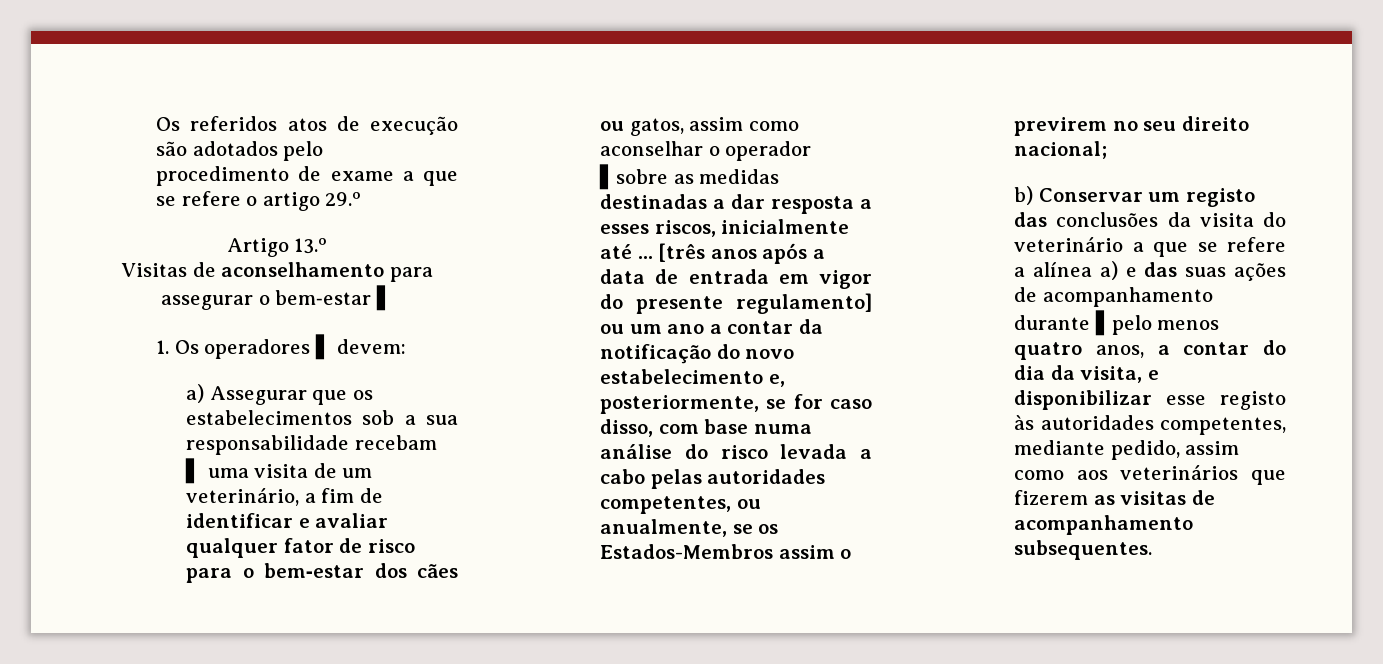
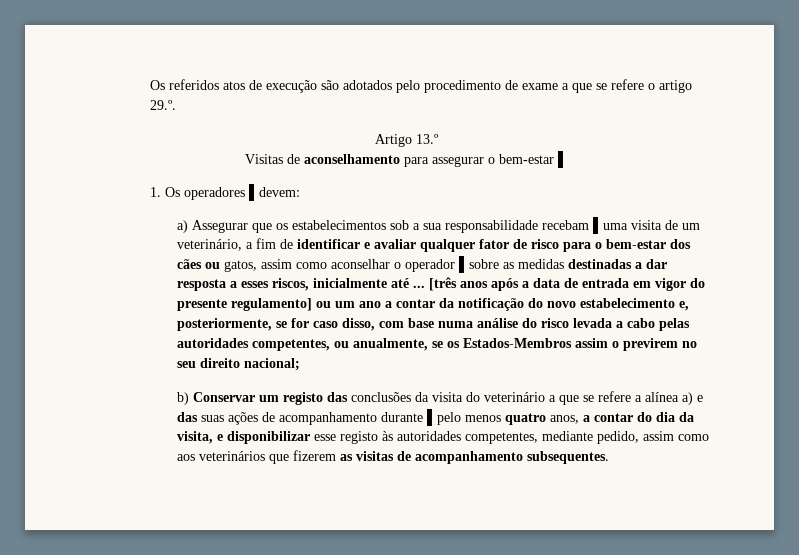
[325,192,362,206] 29.º -> [149,100,176,110] 29.º.
[314,334,407,360] ▌ devem: -> [248,184,300,201] ▌devem:
[185,458,249,484] ▌ uma -> [593,217,629,234] ▌uma

